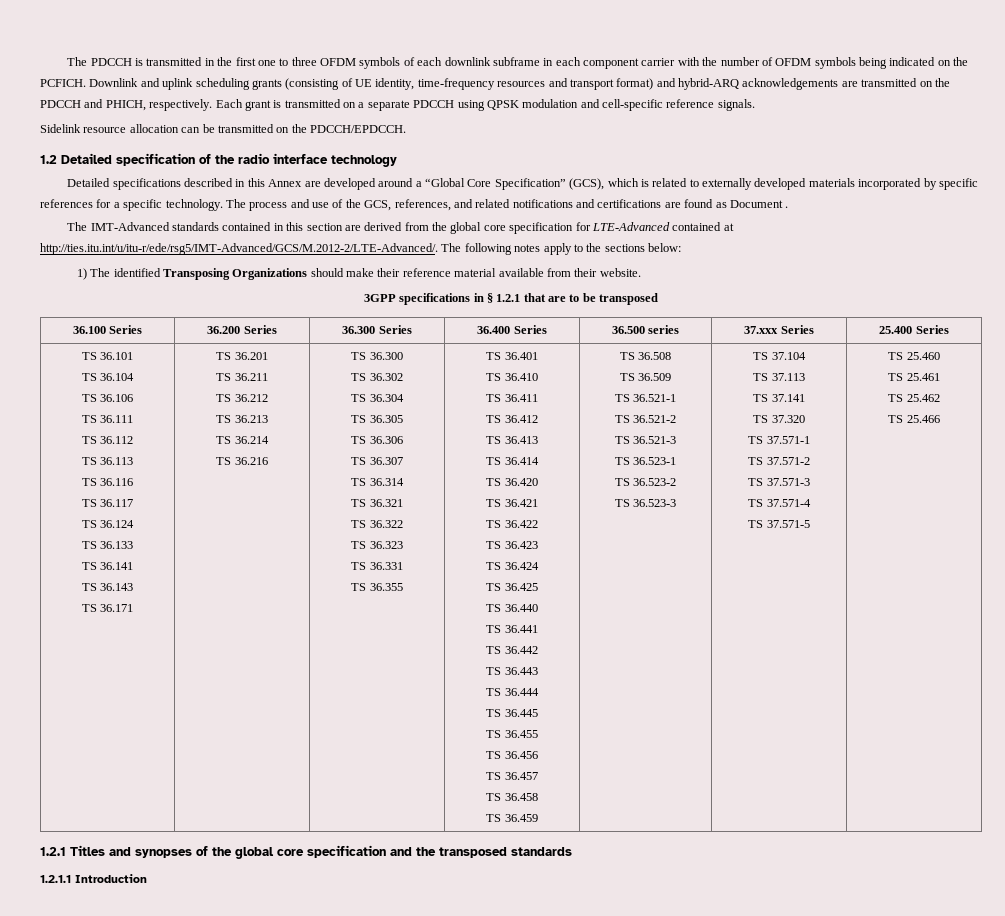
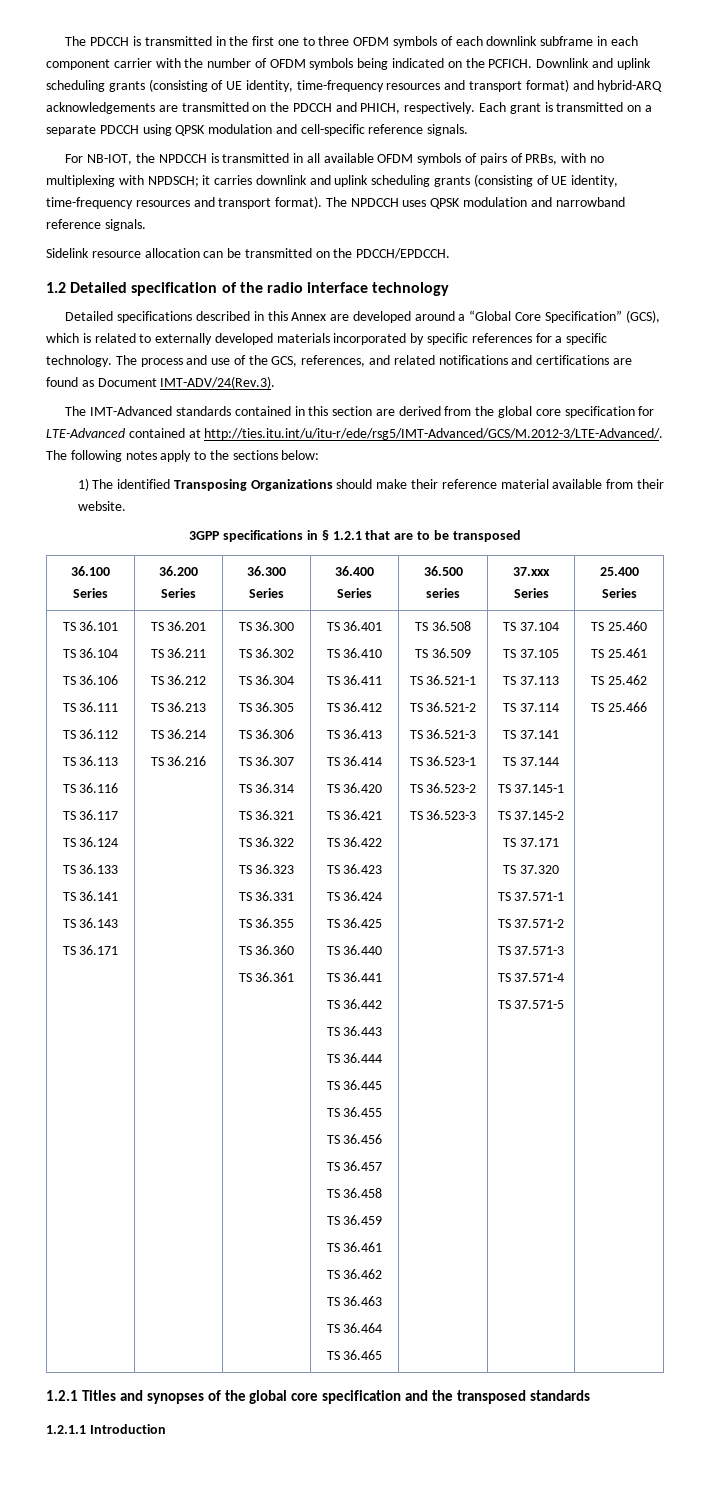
(755, 105) none -> [65,153,604,165] [46,174,619,187] [46,196,625,209] [46,219,146,231] // For NB-IOT, the NPDCCH is transmitted in all available OFDM symbols of pairs of PRBs, with no multiplexing with NPDSCH; it carries downlink and uplink scheduling grants (consisting of UE identity, time-frequency resources and transport format). The NPDCCH uses QPSK modulation and narrowband reference signals.
[785,206,789,208] . -> [160,376,276,389] IMT-ADV/24(Rev.3).
[40,243,438,255] http://ties.itu.int/u/itu-r/ede/rsg5/IMT-Advanced/GCS/M.2012-2/LTE-Advanced/. -> [204,428,664,440] http://ties.itu.int/u/itu-r/ede/rsg5/IMT-Advanced/GCS/M.2012-3/LTE-Advanced/.
(403, 587) none -> [238,945,295,955] [238,972,295,982] // TS 36.360 // TS 36.361
(538, 818) none -> [326,1242,383,1252] [326,1269,383,1279] [326,1296,383,1306] [326,1323,383,1333] [326,1350,383,1360] // TS 36.461 // TS 36.462 // TS 36.463 // TS 36.464 // TS 36.465
(806, 356) none -> [503,649,559,658] // TS 37.105
(805, 377) none -> [503,703,559,712] // TS 37.114
(805, 398) none -> [503,757,559,766] [497,784,565,793] [497,811,565,820] [503,838,559,847] // TS 37.144 // TS 37.145-1 // TS 37.145-2 // TS 37.171

